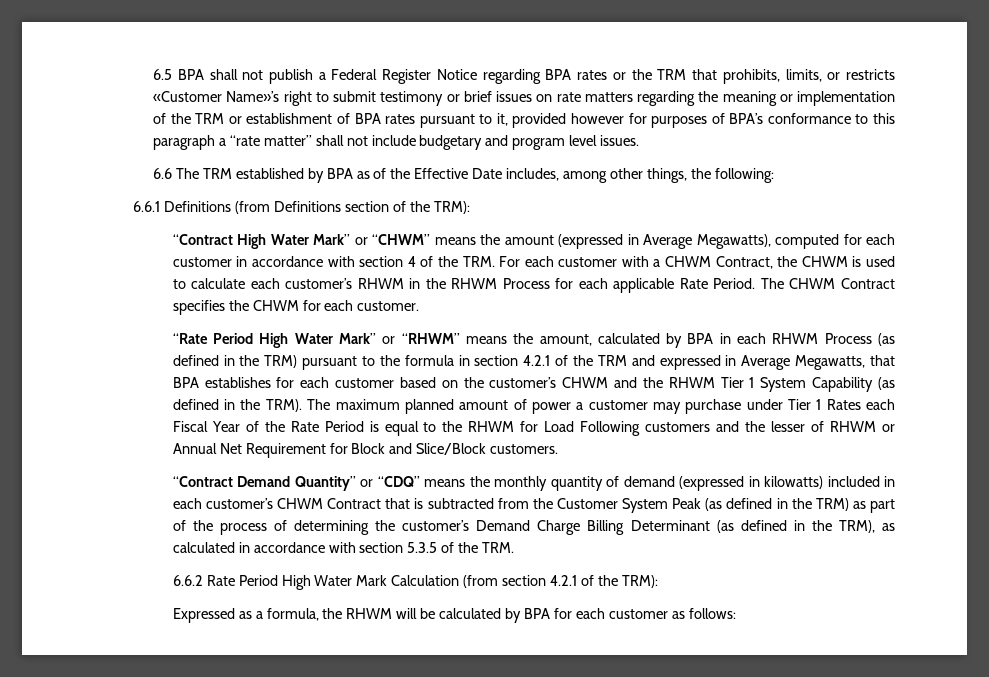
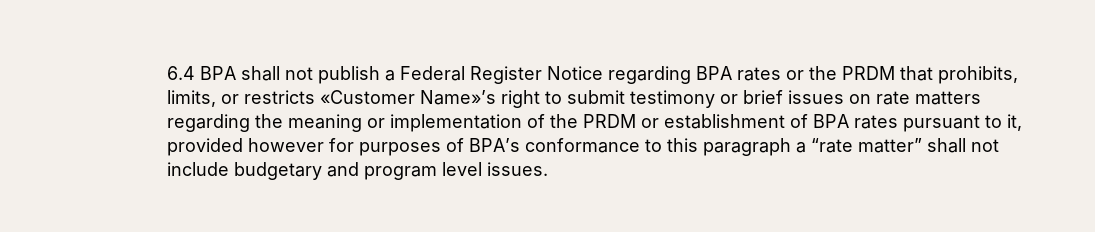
[153,69,173,80] 6.5 -> [167,66,196,80] 6.4
[657,69,687,80] TRM -> [842,66,896,80] PRDM
[195,113,225,124] TRM -> [583,114,637,128] PRDM
[153,168,774,183] [133,201,470,214] [172,234,895,249] [172,256,895,269] [172,278,896,293] [172,300,420,315] [172,333,896,348] [172,355,896,370] [172,377,896,392] [172,399,896,414] [172,421,895,436] [172,443,559,458] [172,476,895,491] [172,498,895,513] [172,520,896,535] [172,542,515,553] [172,575,658,590] [172,608,736,623] // 6.6 The TRM established by BPA as of the Effective Date includes, among other things, the following: // 6.6.1 Definitions (from Definitions section of the TRM): // “Contract High Water Mark” or “CHWM” means the amount (expressed in Average Megawatts), computed for each customer in accordance with section 4 of the TRM. For each customer with a CHWM Contract, the CHWM is used to calculate each customer’s RHWM in the RHWM Process for each applicable Rate Period. The CHWM Contract specifies the CHWM for each customer. // “Rate Period High Water Mark” or “RHWM” means the amount, calculated by BPA in each RHWM Process (as defined in the TRM) pursuant to the formula in section 4.2.1 of the TRM and expressed in Average Megawatts, that BPA establishes for each customer based on the customer’s CHWM and the RHWM Tier 1 System Capability (as defined in the TRM). The maximum planned amount of power a customer may purchase under Tier 1 Rates each Fiscal Year of the Rate Period is equal to the RHWM for Load Following customers and the lesser of RHWM or Annual Net Requirement for Block and Slice/Block customers. // “Contract Demand Quantity” or “CDQ” means the monthly quantity of demand (expressed in kilowatts) included in each customer’s CHWM Contract that is subtracted from the Customer System Peak (as defined in the TRM) as part of the process of determining the customer’s Demand Charge Billing Determinant (as defined in the TRM), as calculated in accordance with section 5.3.5 of the TRM. // 6.6.2 Rate Period High Water Mark Calculation (from section 4.2.1 of the TRM): // Expressed as a formula, the RHWM will be calculated by BPA for each customer as follows: -> (549, 169) none

